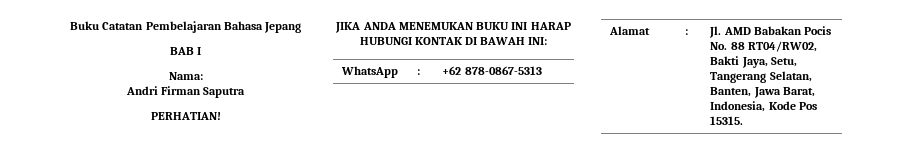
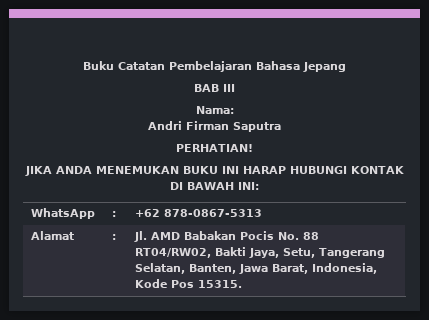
[197,47,202,55] I -> [223,84,235,92] III

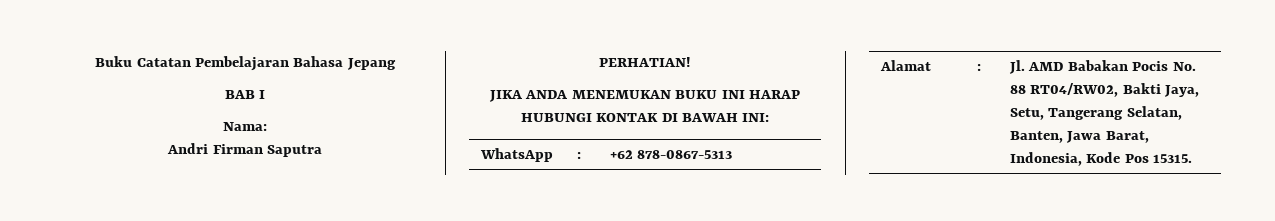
[223,84,235,92] III -> [259,90,266,99] I

